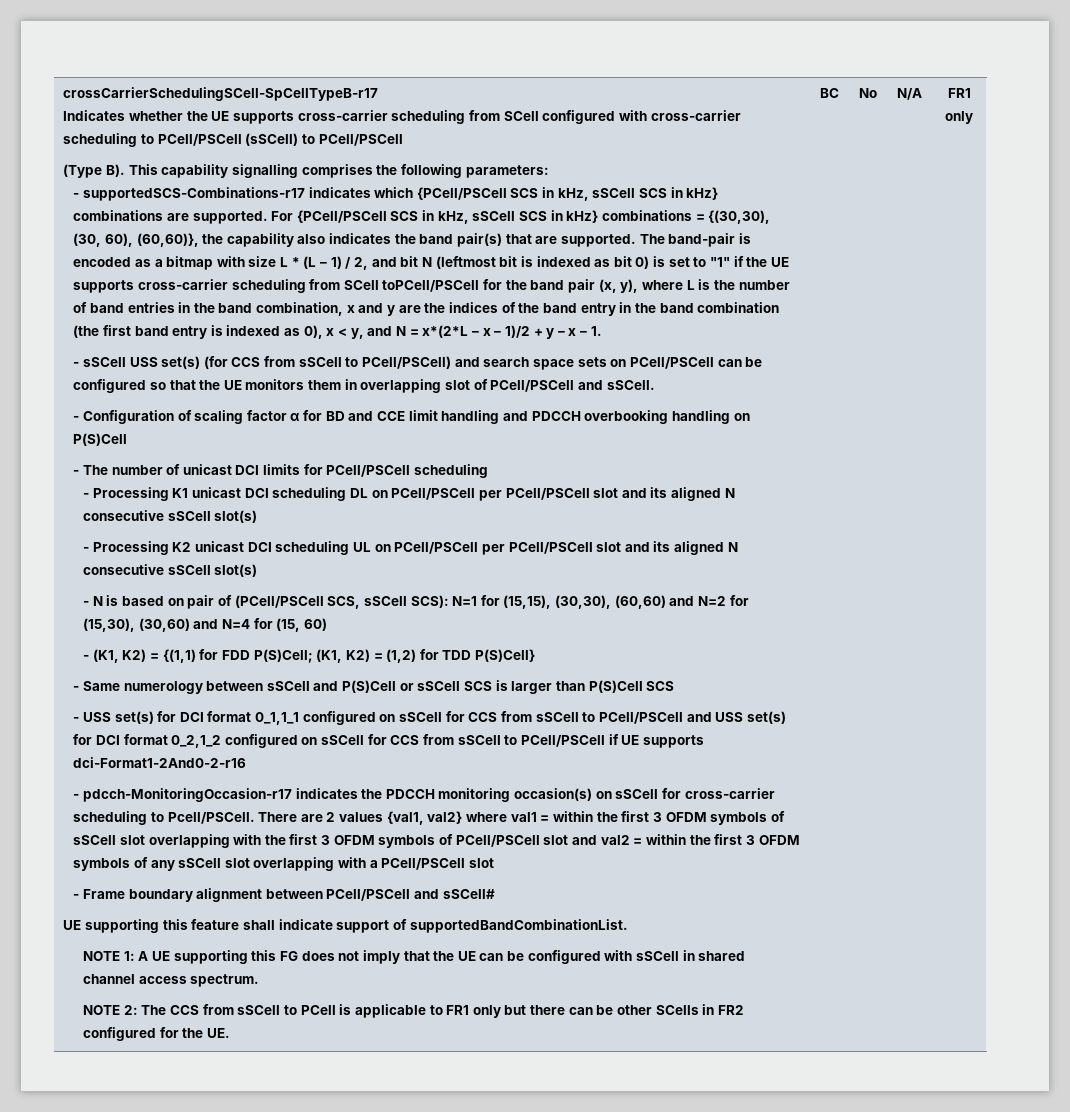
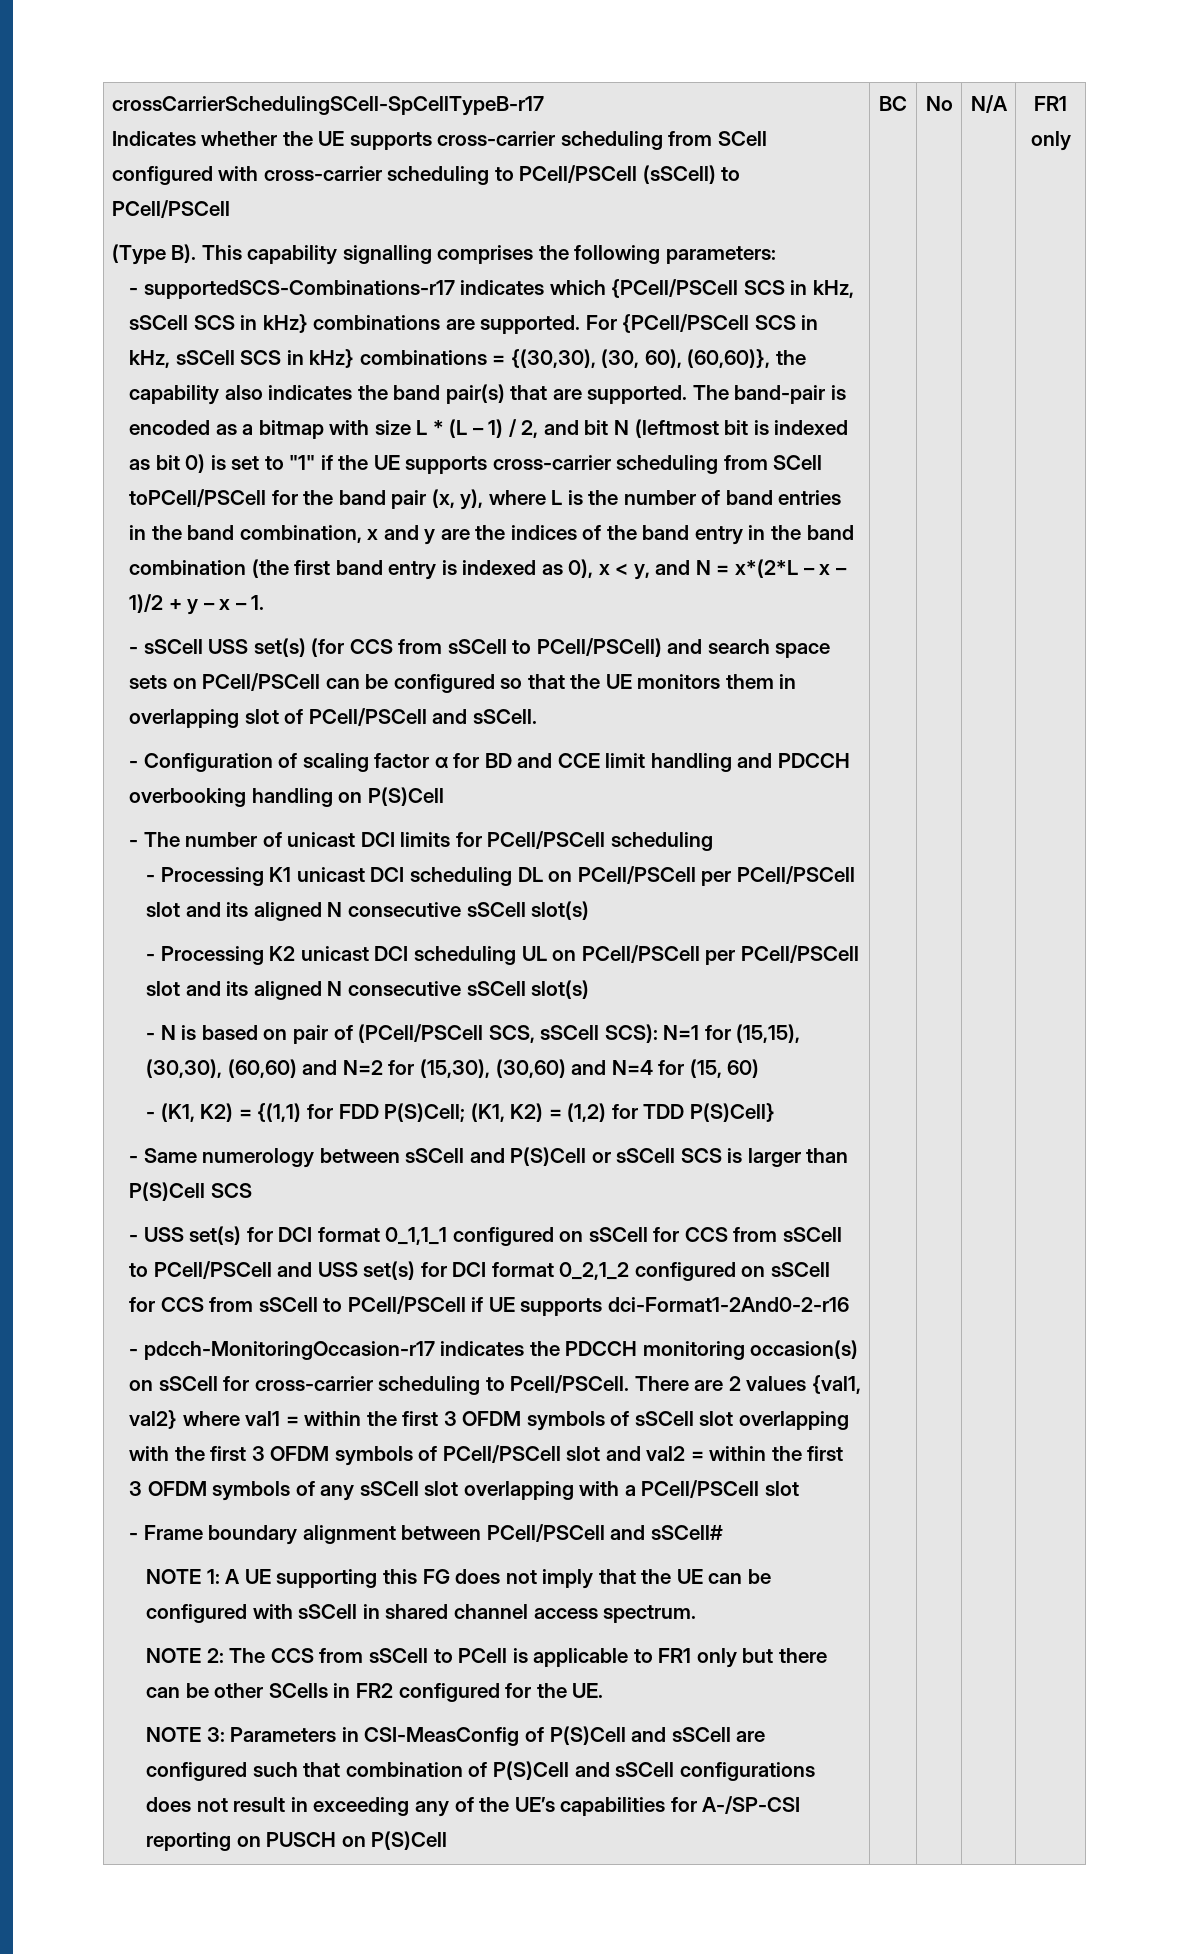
[63,919,628,933] // UE supporting this feature shall indicate support of supportedBandCombinationList. -> (723, 1532) none
(230, 1033) none -> [146,1726,766,1746] [146,1761,815,1781] [146,1796,801,1817] [146,1831,448,1851] // NOTE 3: Parameters in CSI-MeasConfig of P(S)Cell and sSCell are configured such that combination of P(S)Cell and sSCell configurations does not result in exceeding any of the UE’s capabilities for A-/SP-CSI reporting on PUSCH on P(S)Cell

